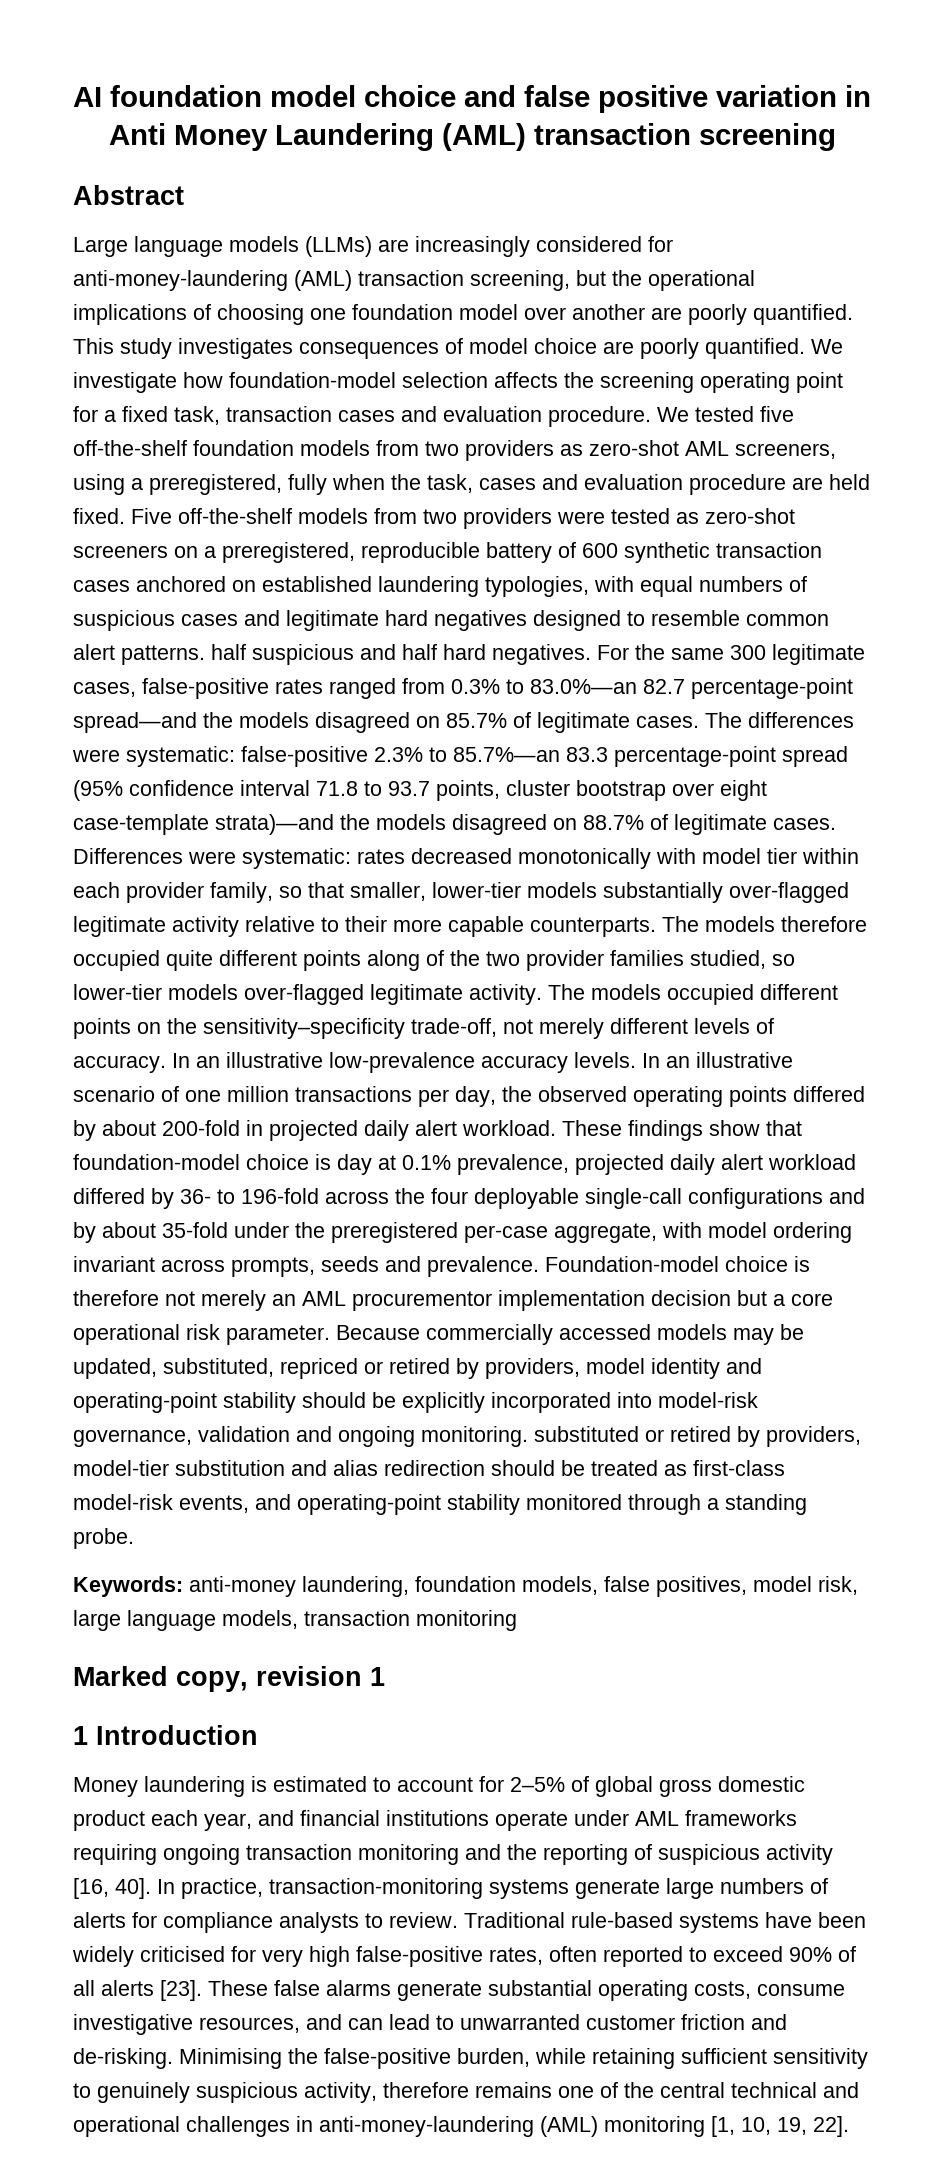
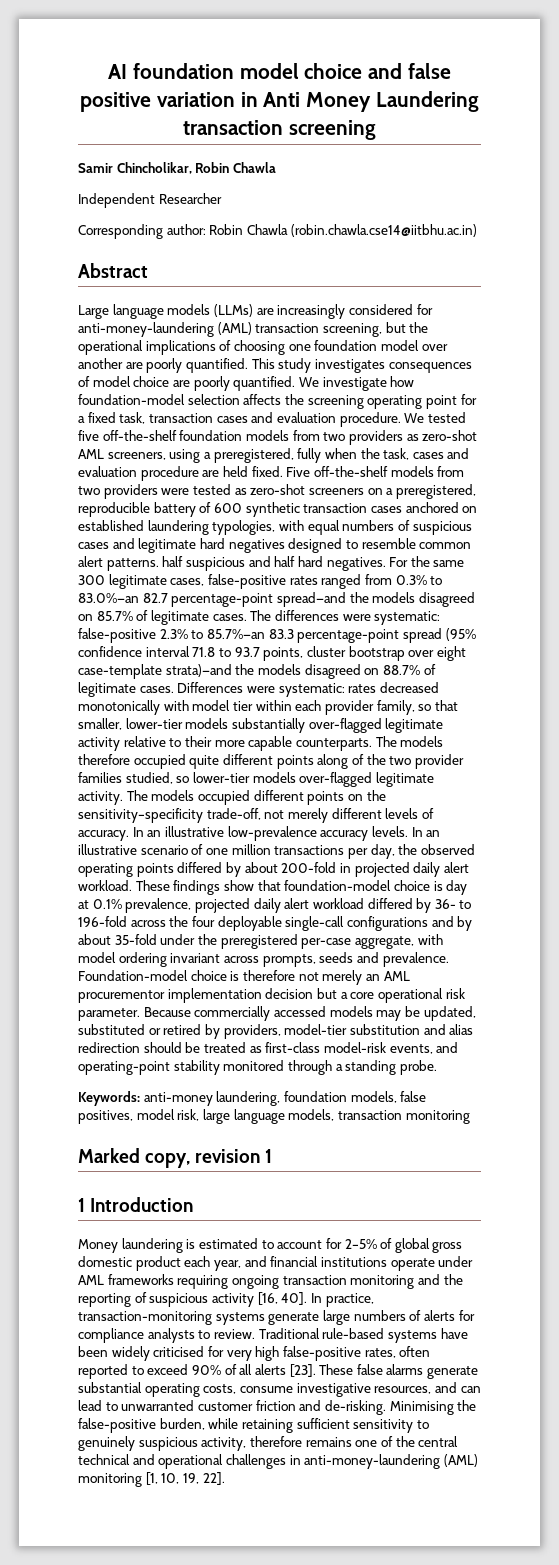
[441,123,526,151] (AML) -> (479, 101) none
(836, 137) none -> [78,162,276,174] [78,193,222,208] [78,224,477,239] // Samir Chincholikar, Robin Chawla // Independent Researcher // Corresponding author: Robin Chawla (robin.chawla.cse14@iitbhu.ac.in)
[163,1358,762,1379] [73,1392,758,1413] [73,1426,528,1447] substituted, repriced or retired by providers, model identity and operating-point stability should be explicitly incorporated into model-risk governance, validation and ongoing monitoring. -> (476, 1013) none

